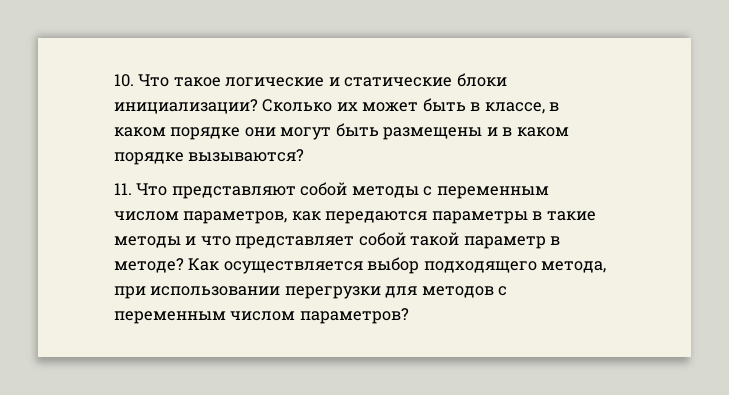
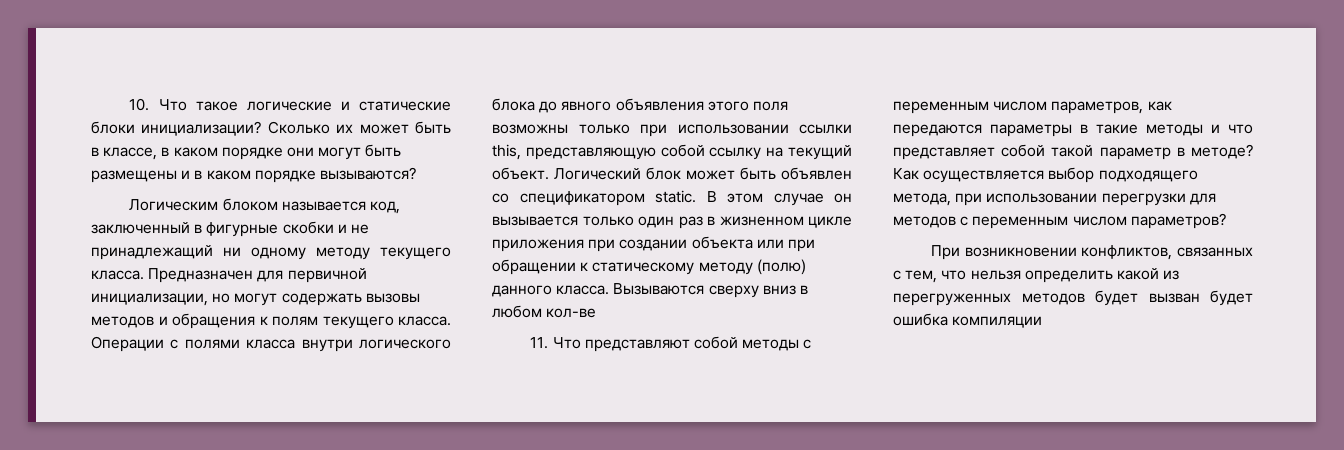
(305, 155) none -> [129,198,401,214] [91,221,369,237] [91,245,451,260] [91,268,367,283] [91,293,420,306] [91,313,451,329] [91,336,451,352] [492,98,788,113] [492,124,852,137] [492,144,852,160] [492,167,852,180] [492,190,852,206] [492,216,852,229] [492,236,815,252] [492,259,806,275] [492,283,808,298] [492,305,597,318] // Логическим блоком называется код, заключенный в фигурные скобки и не принадлежащий ни одному методу текущего класса. Предназначен для первичной инициализации, но могут содержать вызовы методов и обращения к полям текущего класса. Операции с полями класса внутри логического блока до явного объявления этого поля возможны только при использовании ссылки this, представляющую собой ссылку на текущий объект. Логический блок может быть объявлен со спецификатором static. В этом случае он вызывается только один раз в жизненном цикле приложения при создании объекта или при обращении к статическому методу (полю) данного класса. Вызываются сверху вниз в любом кол-ве
(409, 316) none -> [931,245,1253,260] [893,268,1180,283] [893,290,1253,306] [893,313,1043,328] // При возникновении конфликтов, связанных с тем, что нельзя определить какой из перегруженных методов будет вызван будет ошибка компиляции

